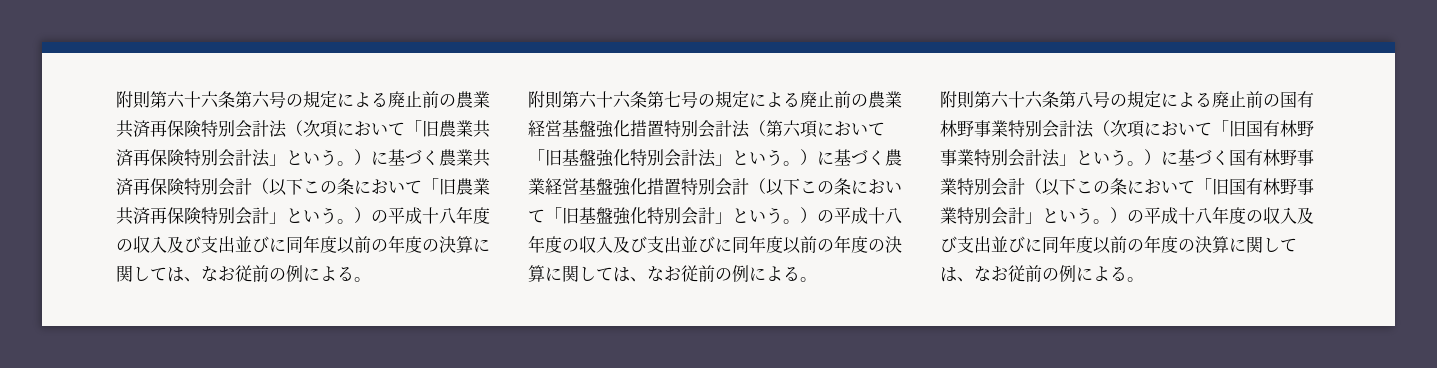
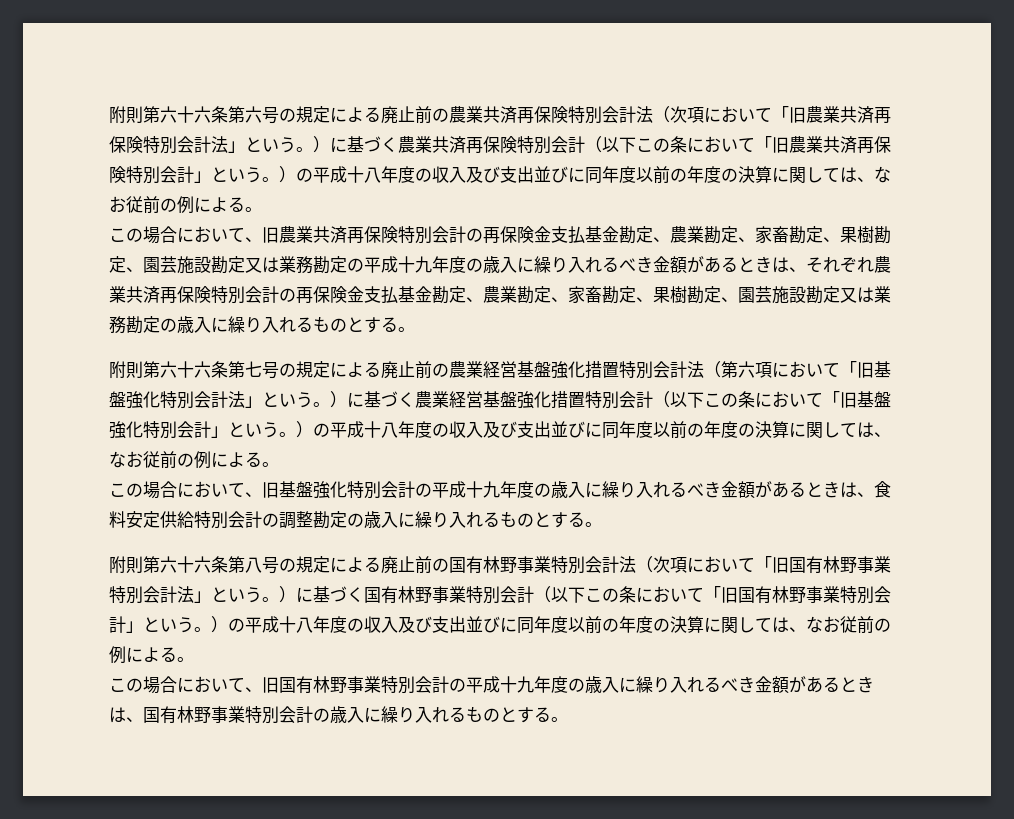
(371, 279) none -> [109,226,891,244] [109,256,891,274] [109,286,891,304] [109,316,415,334] // この場合において、旧農業共済再保険特別会計の再保険金支払基金勘定、農業勘定、家畜勘定、果樹勘定、園芸施設勘定又は業務勘定の平成十九年度の歳入に繰り入れるべき金額があるときは、それぞれ農業共済再保険特別会計の再保険金支払基金勘定、農業勘定、家畜勘定、果樹勘定、園芸施設勘定又は業務勘定の歳入に繰り入れるものとする。
(817, 279) none -> [109,481,891,499] [109,511,602,529] // この場合において、旧基盤強化特別会計の平成十九年度の歳入に繰り入れるべき金額があるときは、食料安定供給特別会計の調整勘定の歳入に繰り入れるものとする。
(1144, 279) none -> [109,676,874,694] [109,706,568,724] // この場合において、旧国有林野事業特別会計の平成十九年度の歳入に繰り入れるべき金額があるときは、国有林野事業特別会計の歳入に繰り入れるものとする。

